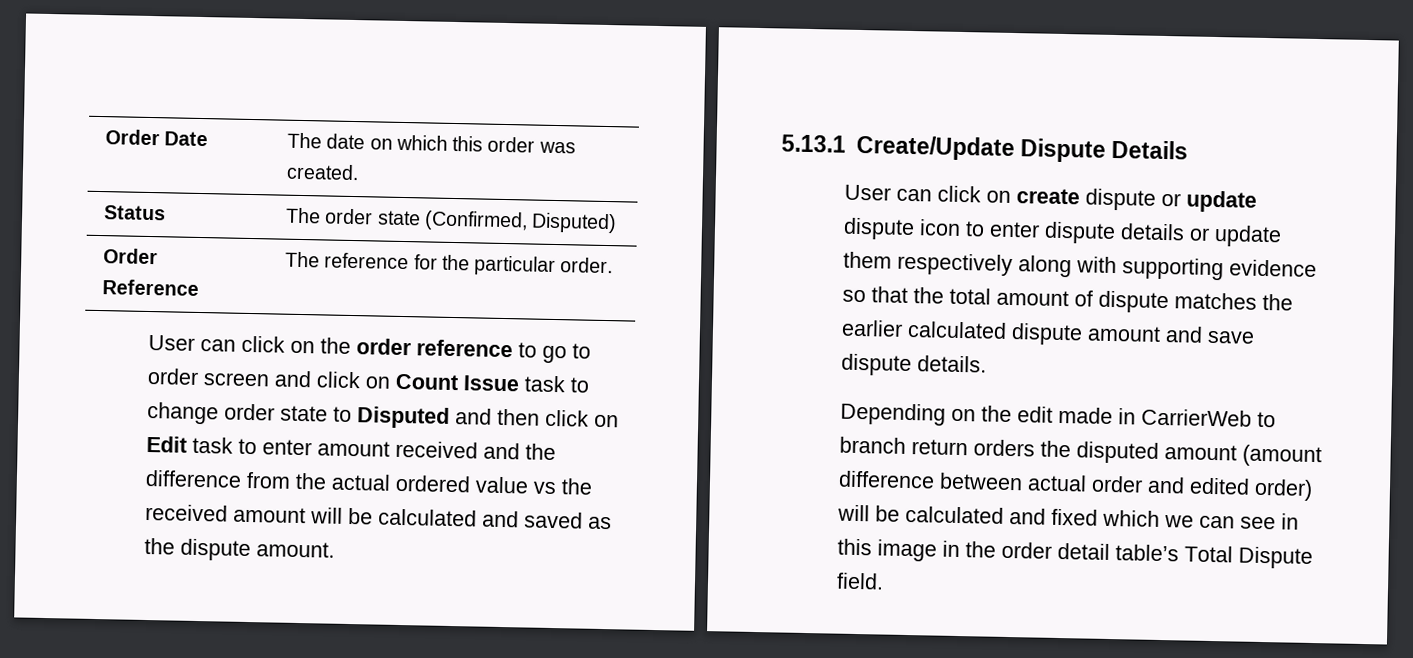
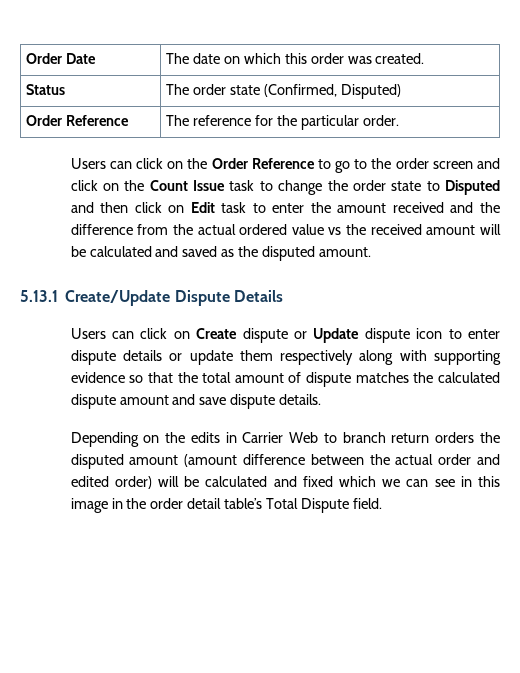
[147,334,195,351] User -> [70,158,106,169] Users
[355,338,513,358] order reference -> [211,158,315,169] Order Reference
(591, 351) none -> [371,158,392,169] the
(390, 382) none -> [124,180,145,191] the
(219, 413) none -> [327,180,348,191] the
(312, 447) none -> [310,202,331,213] the
[179,538,251,562] dispute -> [262,246,316,261] disputed
[843,184,1080,205] User can click on create -> [70,328,238,339] Users can click on Create
[1185,190,1257,213] update -> [313,328,360,343] Update
[840,319,903,337] earlier -> (434, 377) none
[1016,406,1252,427] edit made in CarrierWeb -> [190,432,319,443] edits in Carrier Web
(1023, 481) none -> [369,454,390,465] the

